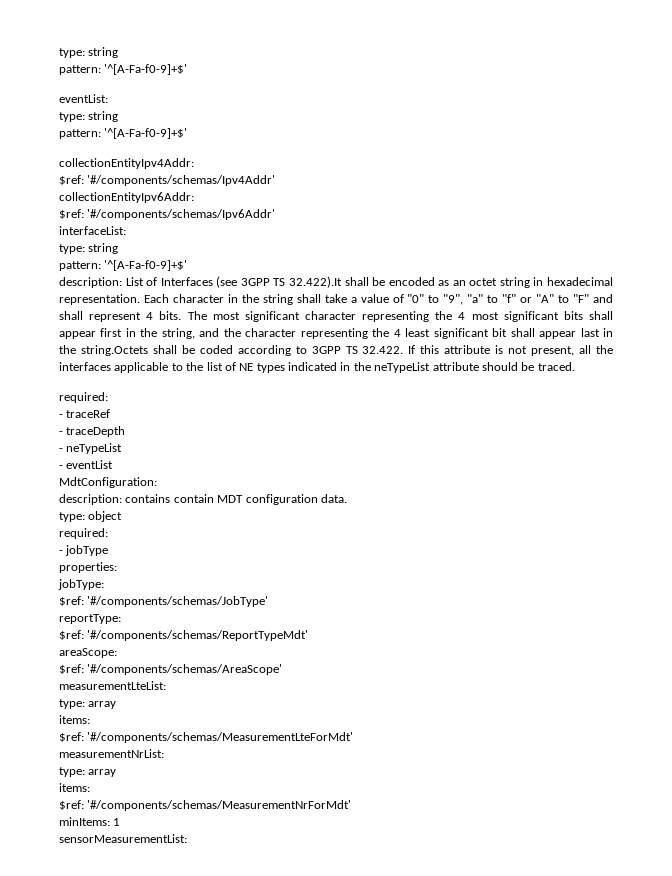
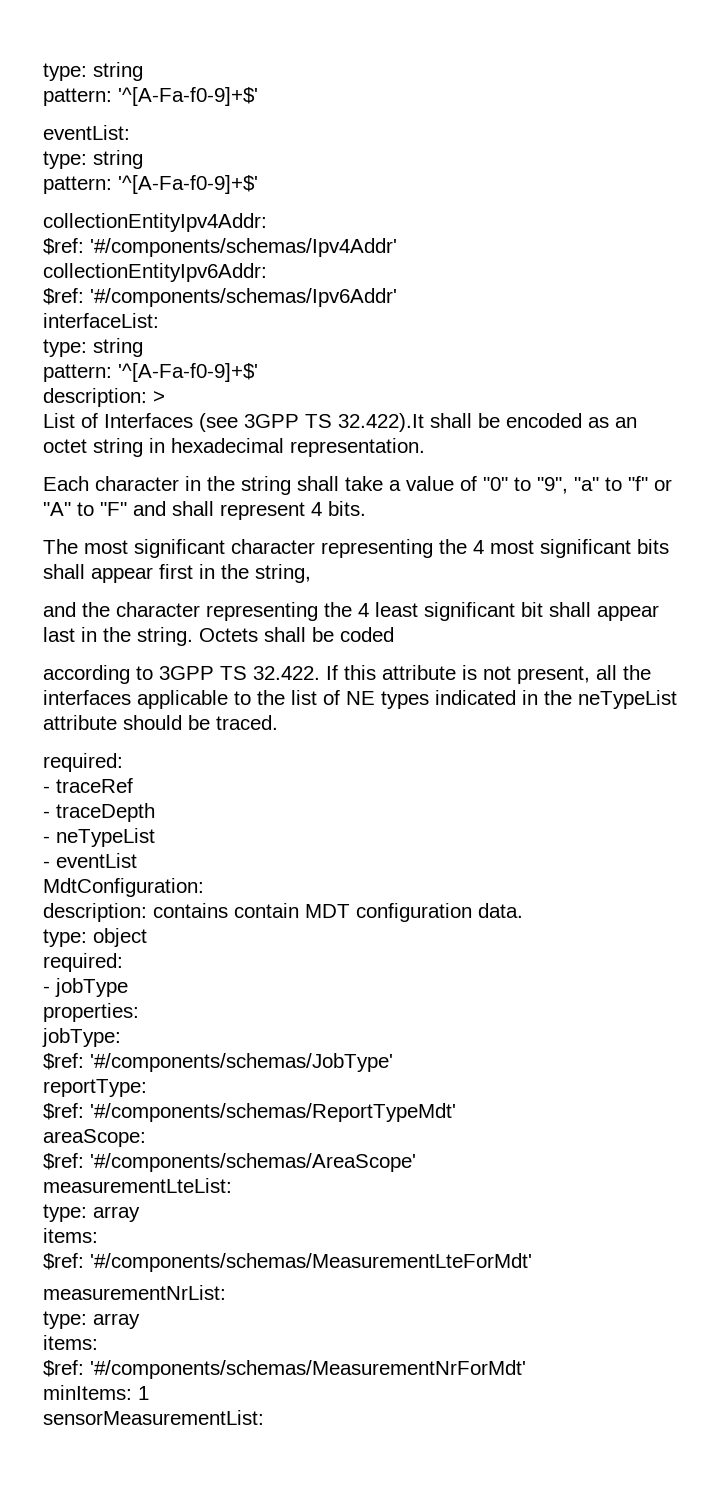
(122, 282) none -> [153,391,165,403] > //
(140, 299) none -> (425, 447) //
(182, 315) none -> (366, 508) //
(195, 333) none -> (311, 573) //
[80,345,148,356] string.Octets -> [137,627,258,646] string. Octets
(233, 349) none -> (394, 634) //

